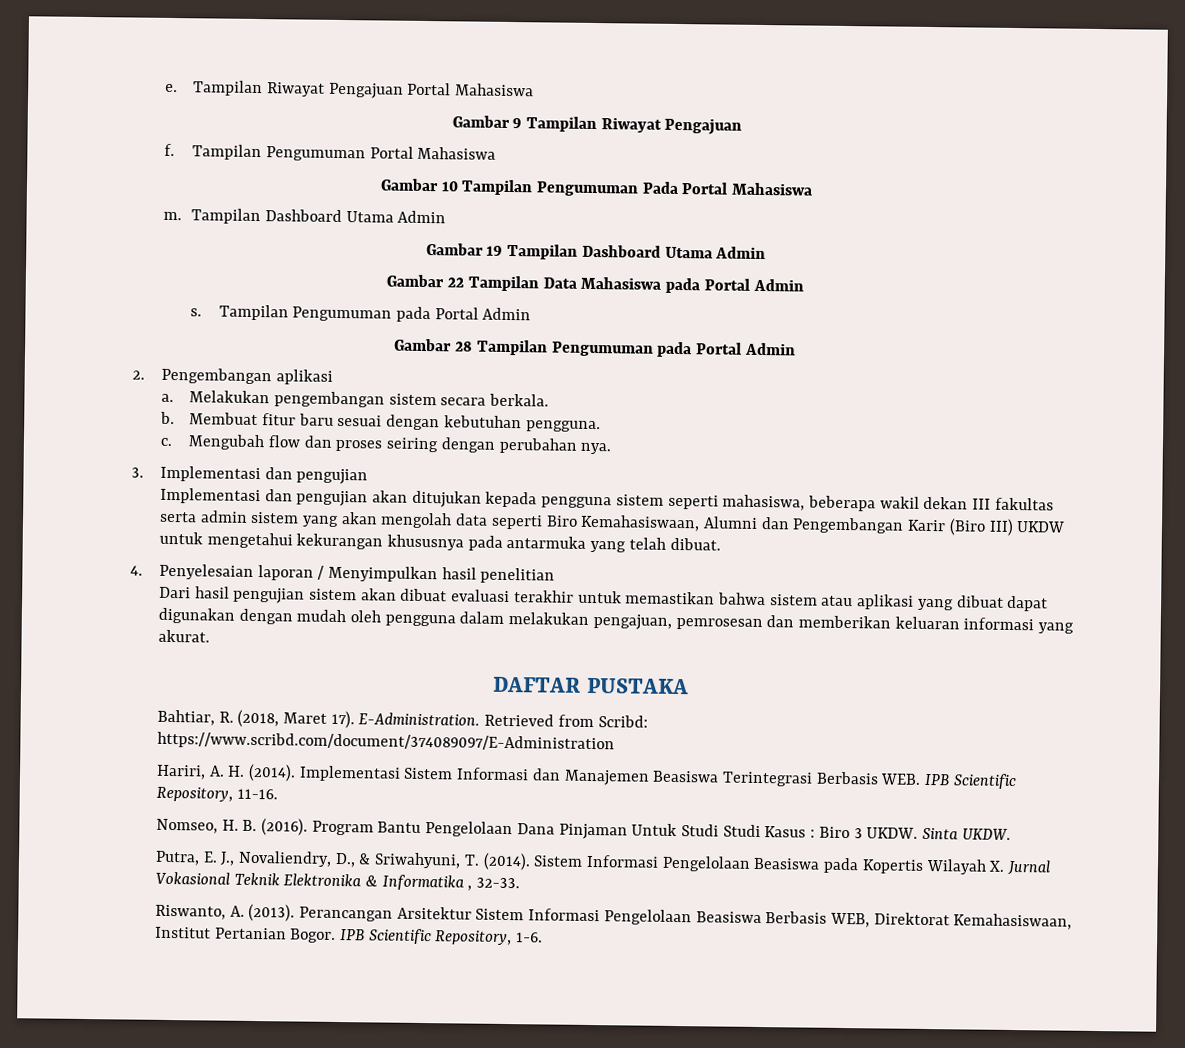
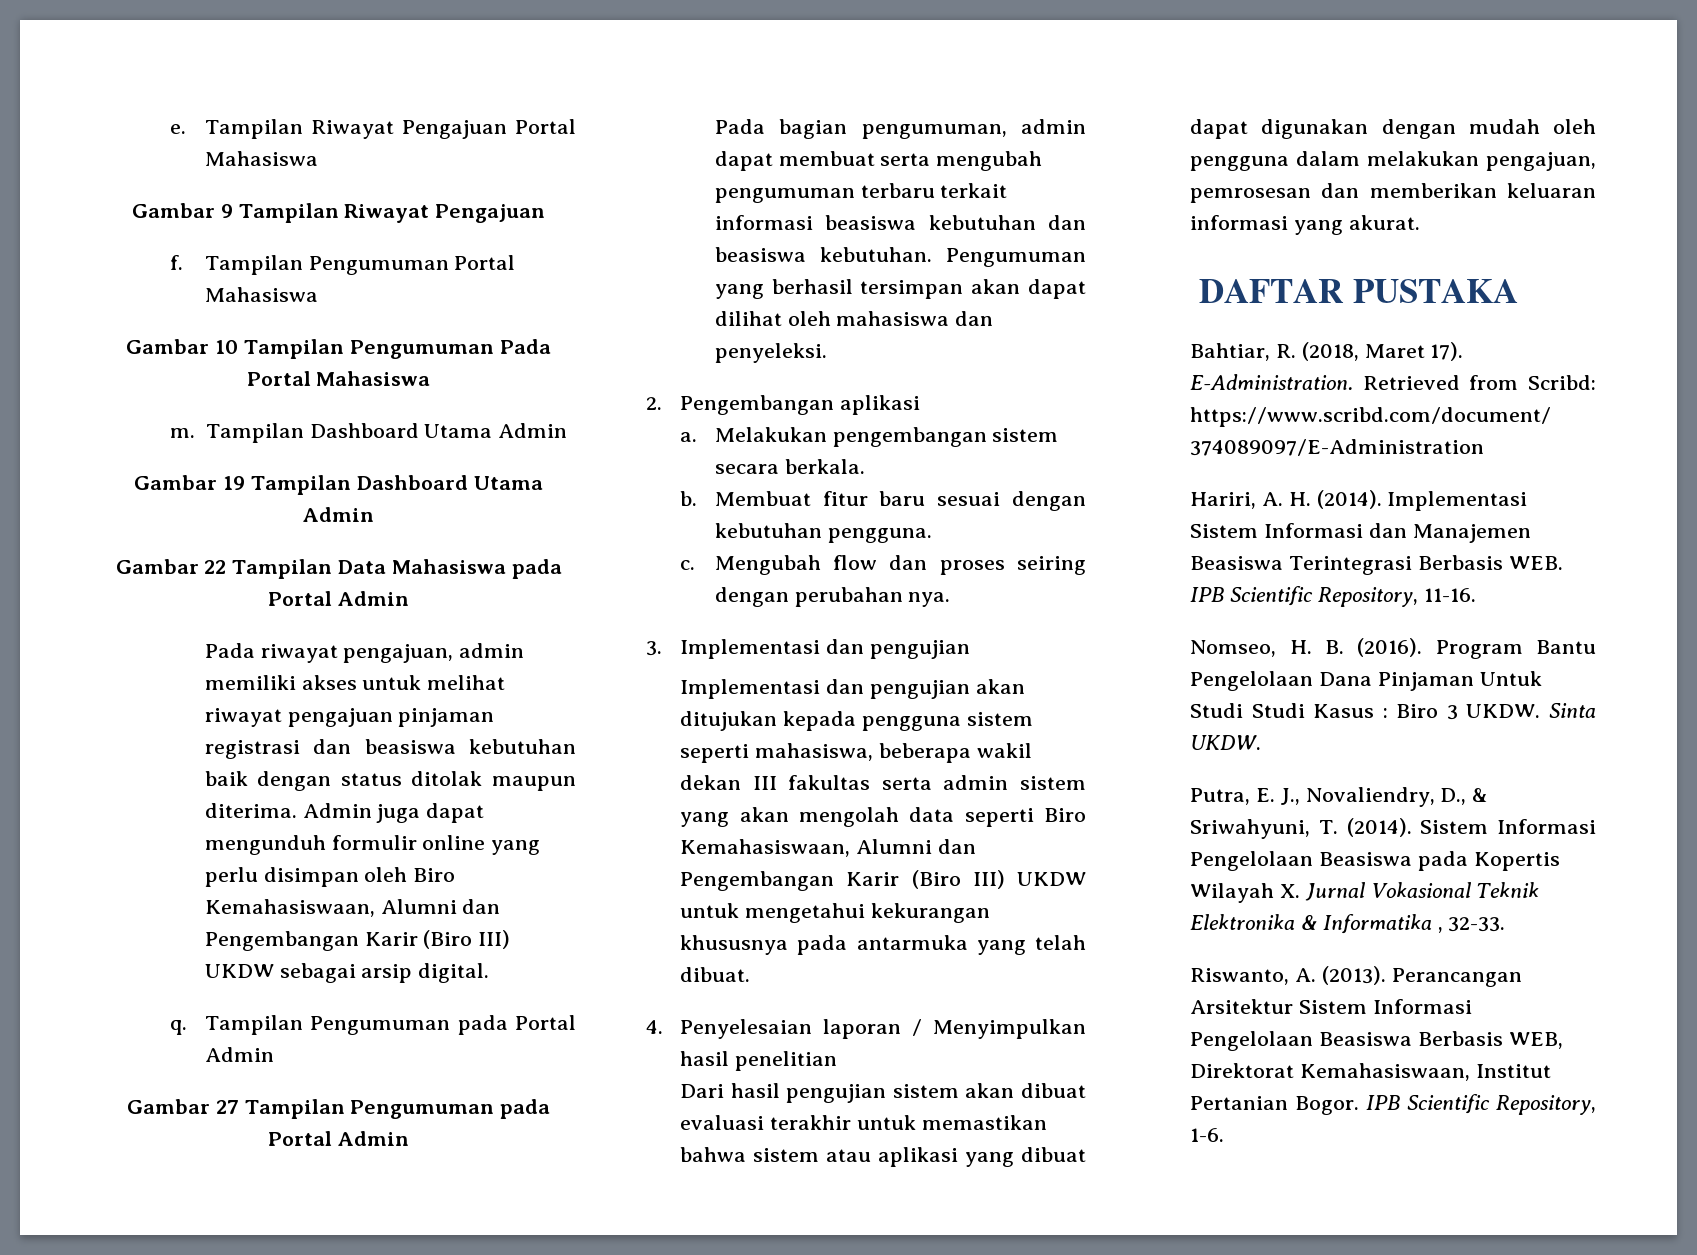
[190,308,203,317] s. -> [204,643,525,663] [204,675,506,690] [204,708,495,727] [204,739,576,759] [204,771,576,791] [204,803,485,823] [204,835,541,855] [204,867,456,887] [204,899,501,917] [204,930,511,951] [204,963,490,983] [170,1020,188,1035] Pada riwayat pengajuan, admin memiliki akses untuk melihat riwayat pengajuan pinjaman registrasi dan beasiswa kebutuhan baik dengan status ditolak maupun diterima. Admin juga dapat mengunduh formulir online yang perlu disimpan oleh Biro Kemahasiswaan, Alumni dan Pengembangan Karir (Biro III) UKDW sebagai arsip digital. // q.
[455,339,796,358] 28 Tampilan Pengumuman pada Portal Admin -> [215,1099,551,1119] [268,1131,409,1146] [714,119,1086,139] [714,151,1043,171] [714,183,1008,203] [714,215,1086,230] [714,247,1086,267] [714,279,1086,299] [714,311,994,326] [714,343,827,363] 27 Tampilan Pengumuman pada Portal Admin // Pada bagian pengumuman, admin dapat membuat serta mengubah pengumuman terbaru terkait informasi beasiswa kebutuhan dan beasiswa kebutuhan. Pengumuman yang berhasil tersimpan akan dapat dilihat oleh mahasiswa dan penyeleksi.

